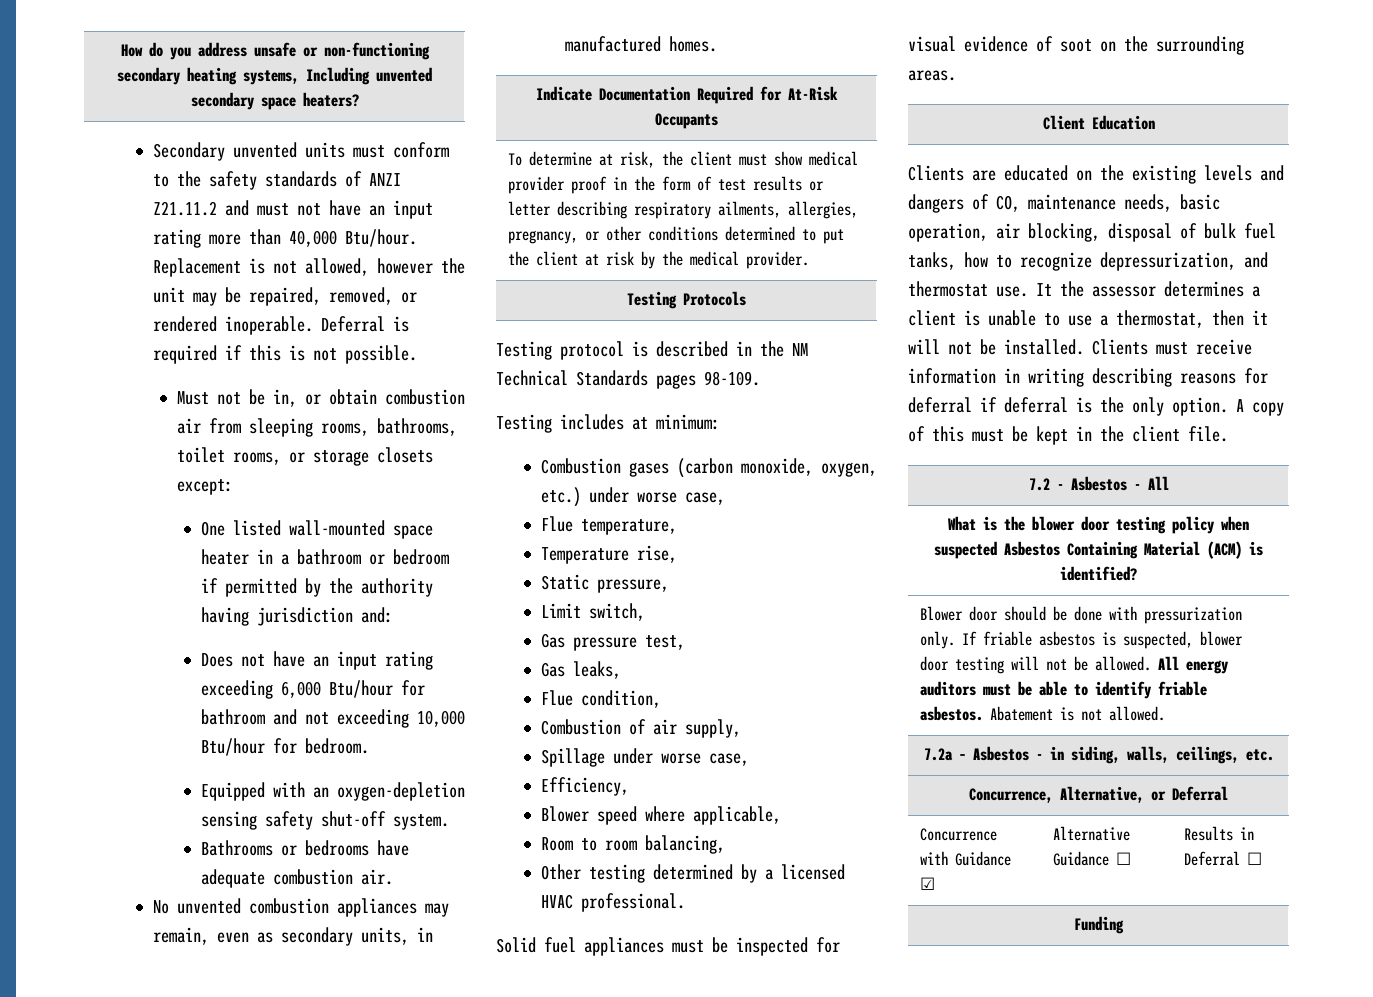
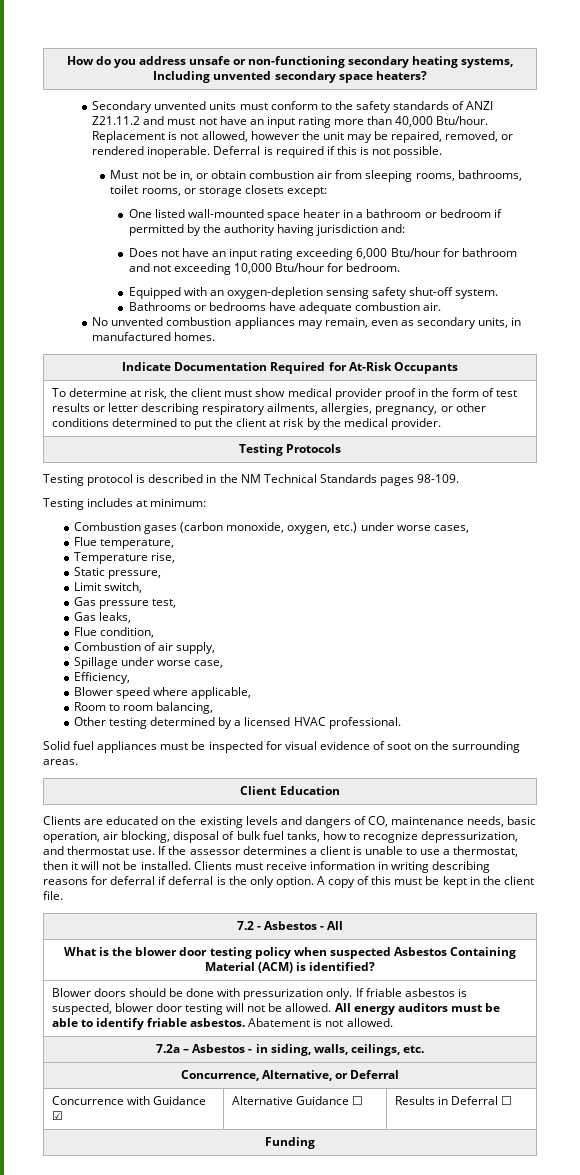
[684,492,725,505] case, -> [433,525,469,533] cases,
[1036,283,1052,296] It -> [158,846,167,855] If
[969,606,999,621] door -> [93,988,126,997] doors

